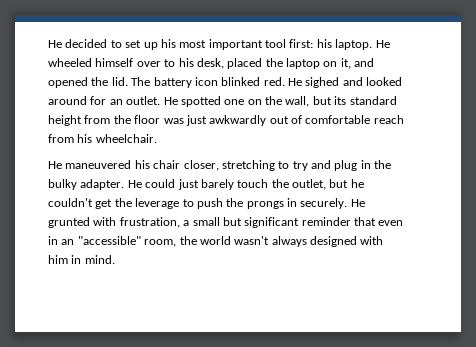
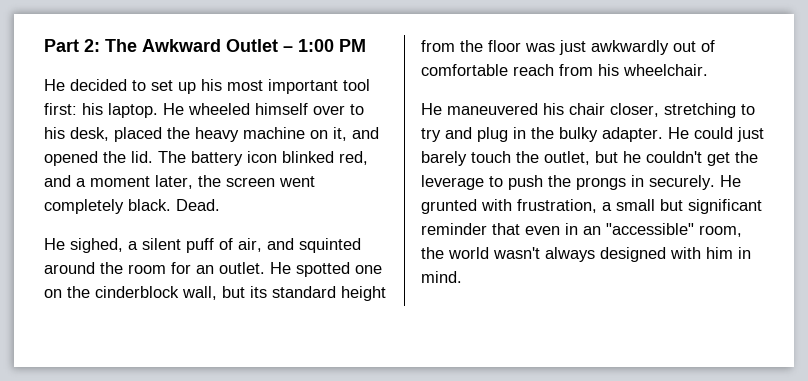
(48, 44) none -> [44,39,366,52] Part 2: The Awkward Outlet – 1:00 PM //
[286,58,320,69] laptop -> [195,127,305,142] heavy machine
[263,77,403,88] [48,96,87,105] red. He sighed and looked around -> [339,151,368,165] [44,175,315,189] [44,199,220,214] [44,238,361,253] [44,262,166,274] red, and a moment later, the screen went completely black. Dead. // He sighed, a silent puff of air, and squinted around the room
(282, 100) none -> [95,286,179,298] cinderblock

